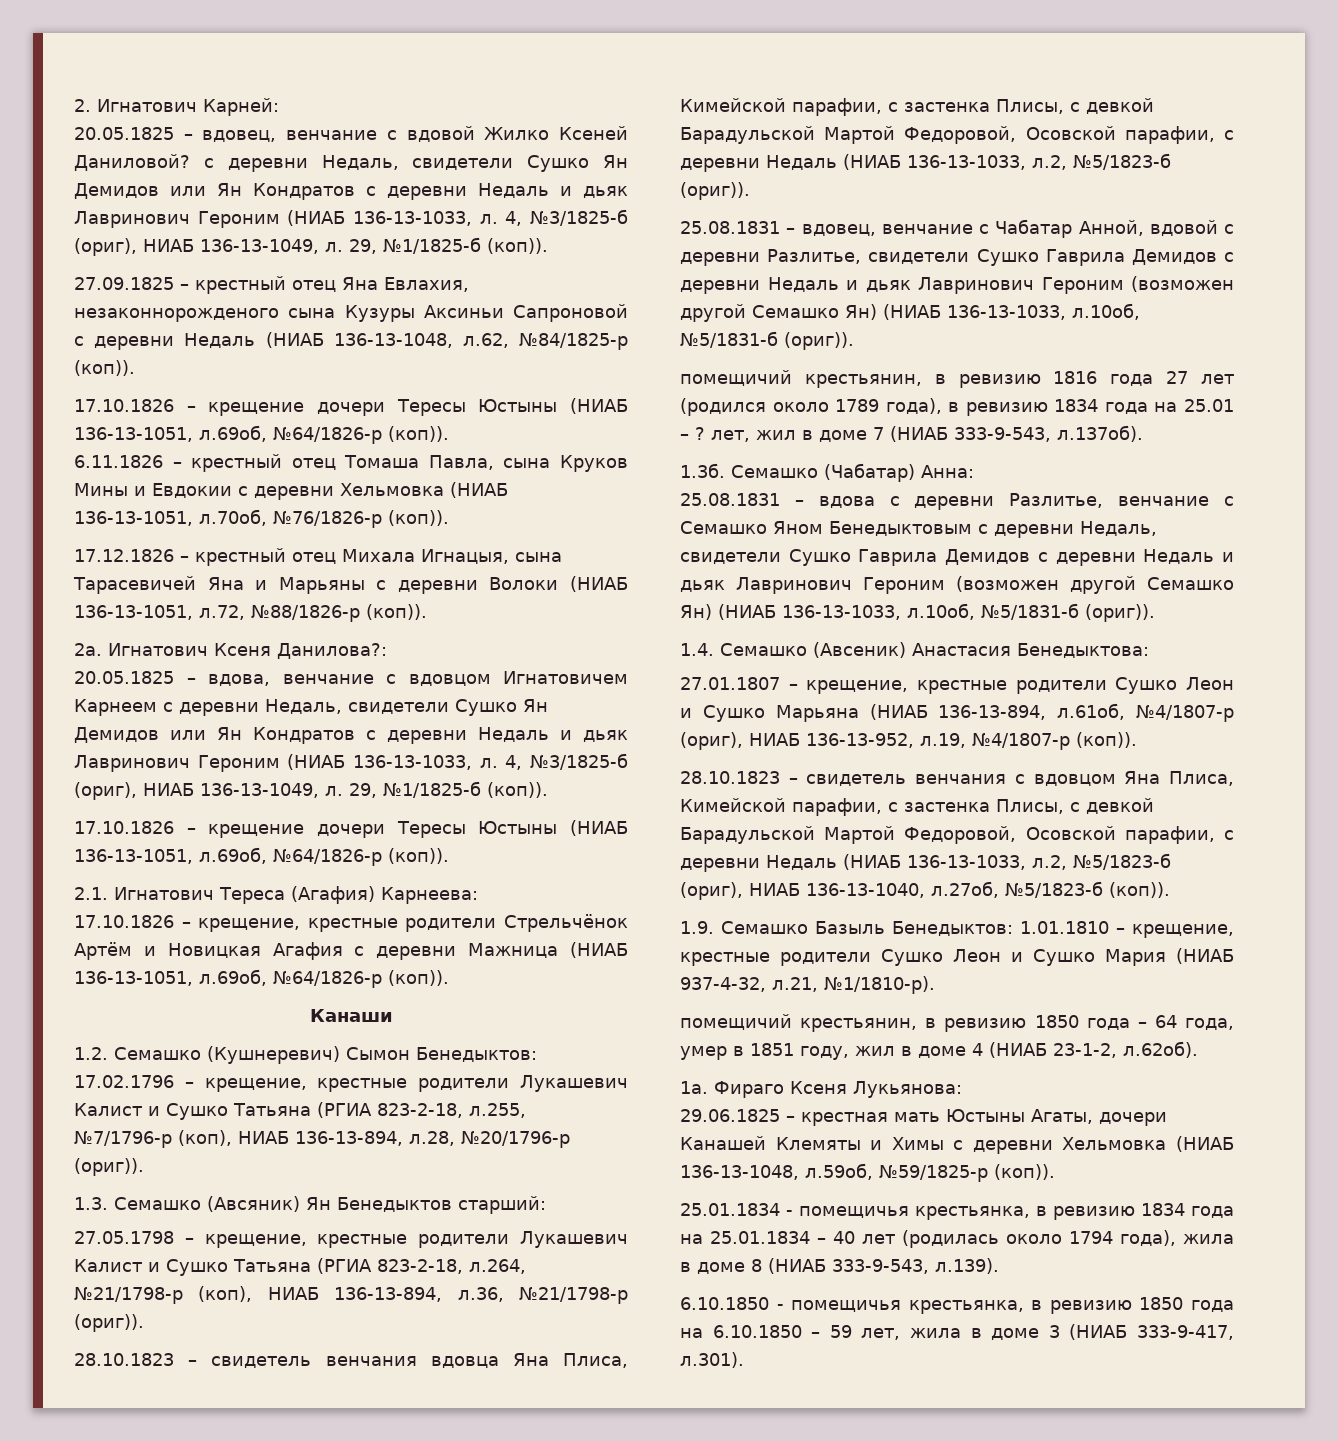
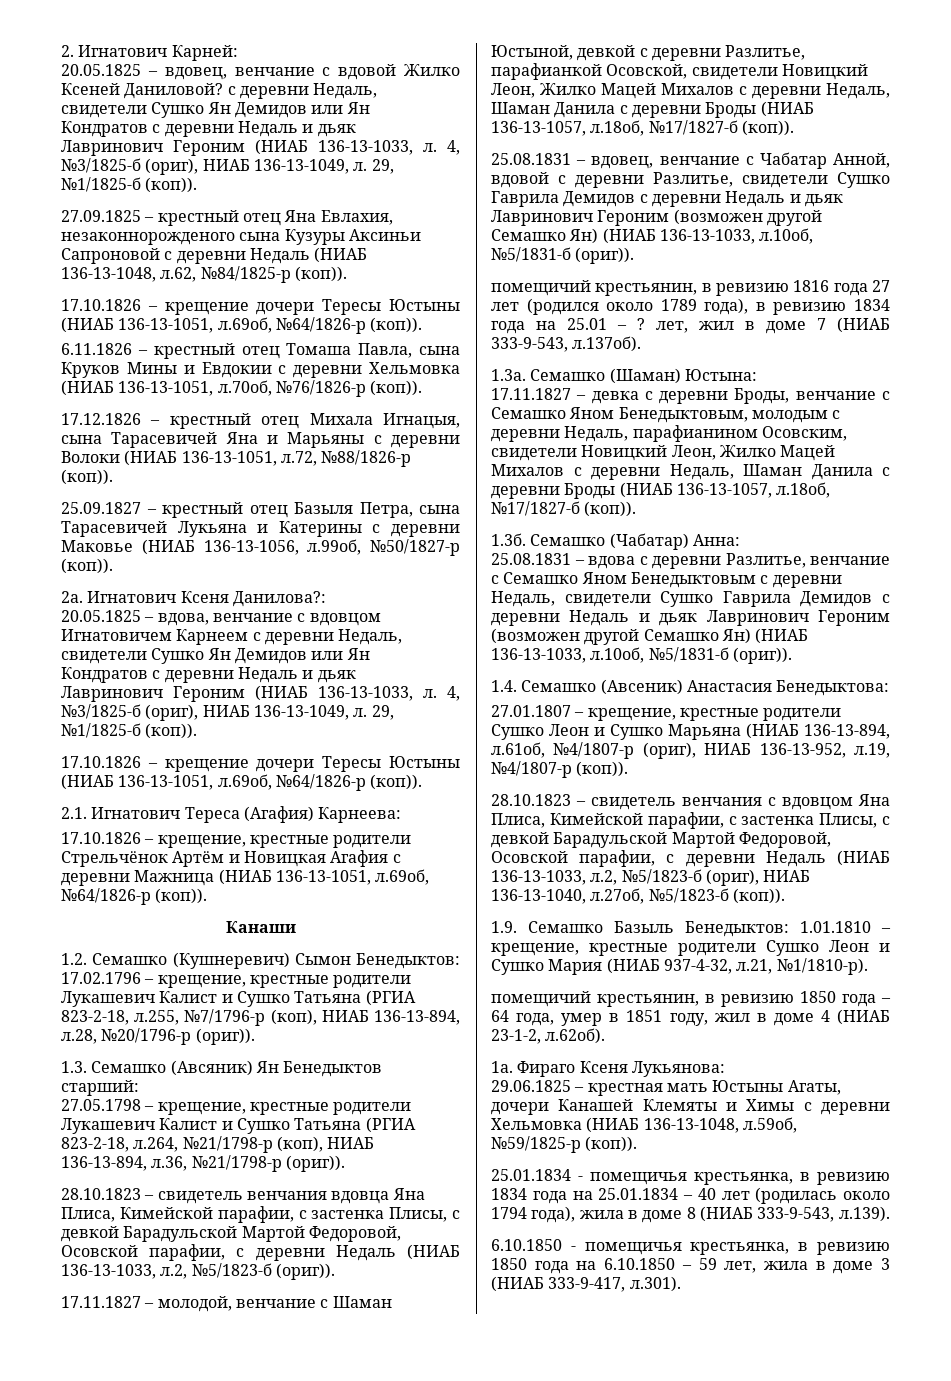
(427, 612) none -> [61,502,460,518] [61,521,461,537] [61,539,460,556] [61,558,113,574] // 25.09.1827 – крестный отец Базыля Петра, сына Тарасевичей Лукьяна и Катерины с деревни Маковье (НИАБ 136-13-1056, л.99об, №50/1827-р (коп)).
(750, 191) none -> [61,1296,392,1312] [491,45,806,61] [491,63,868,80] [491,83,890,99] [491,101,814,118] [491,120,794,136] // 17.11.1827 – молодой, венчание с Шаман Юстыной, девкой с деревни Разлитье, парафианкой Осовской, свидетели Новицкий Леон, Жилко Мацей Михалов с деревни Недаль, Шаман Данила с деревни Броды (НИАБ 136-13-1057, л.18об, №17/1827-б (коп)).
(1143, 433) none -> [491,368,757,384] [491,388,890,404] [491,407,841,423] [491,425,847,442] [491,445,836,461] [491,464,890,480] [491,482,831,499] [491,501,637,517] // 1.3а. Семашко (Шаман) Юстына: // 17.11.1827 – девка с деревни Броды, венчание с Семашко Яном Бенедыктовым, молодым с деревни Недаль, парафианином Осовским, свидетели Новицкий Леон, Жилко Мацей Михалов с деревни Недаль, Шаман Данила с деревни Броды (НИАБ 136-13-1057, л.18об, №17/1827-б (коп)).

